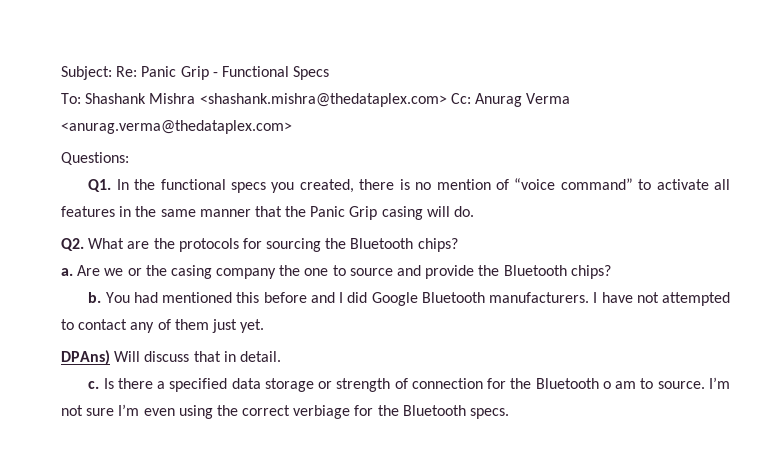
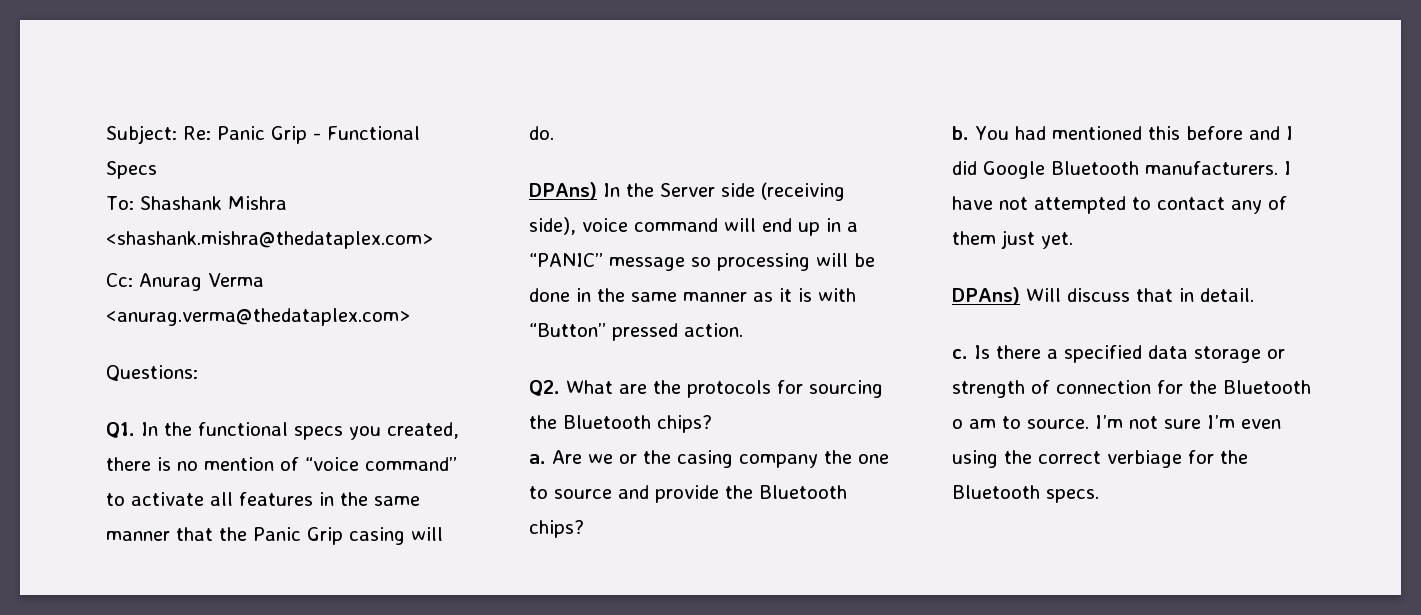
(447, 100) none -> (433, 240) //
(475, 211) none -> [529,182,845,201] [529,217,858,236] [529,253,875,271] [529,288,856,302] [529,323,743,341] // DPAns) In the Server side (receiving side), voice command will end up in a “PANIC” message so processing will be done in the same manner as it is with “Button” pressed action.

